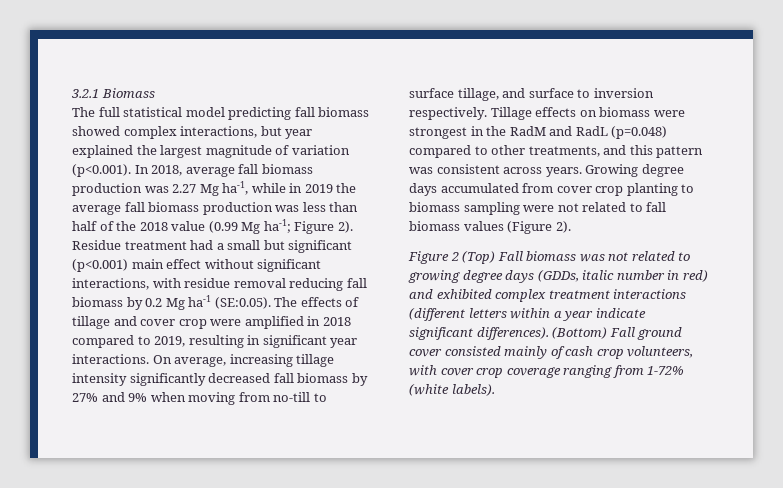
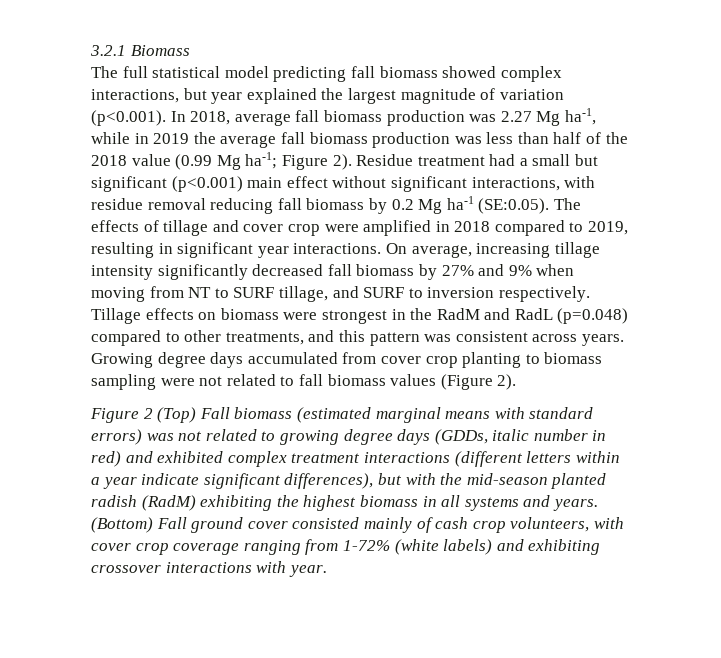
[273,392,327,402] [409,88,454,98] no-till to surface -> [188,287,275,298] NT to SURF
[528,88,574,98] surface -> [363,287,405,298] SURF
(577, 256) none -> [296,407,594,423] [91,429,142,445] (estimated marginal means with standard errors)
[476,327,549,340] differences). -> [284,473,607,489] [91,495,598,511] differences), but with the mid-season planted radish (RadM) exhibiting the highest biomass in all systems and years.
[451,384,495,396] labels). -> [443,539,601,555] [91,561,327,577] labels) and exhibiting crossover interactions with year.

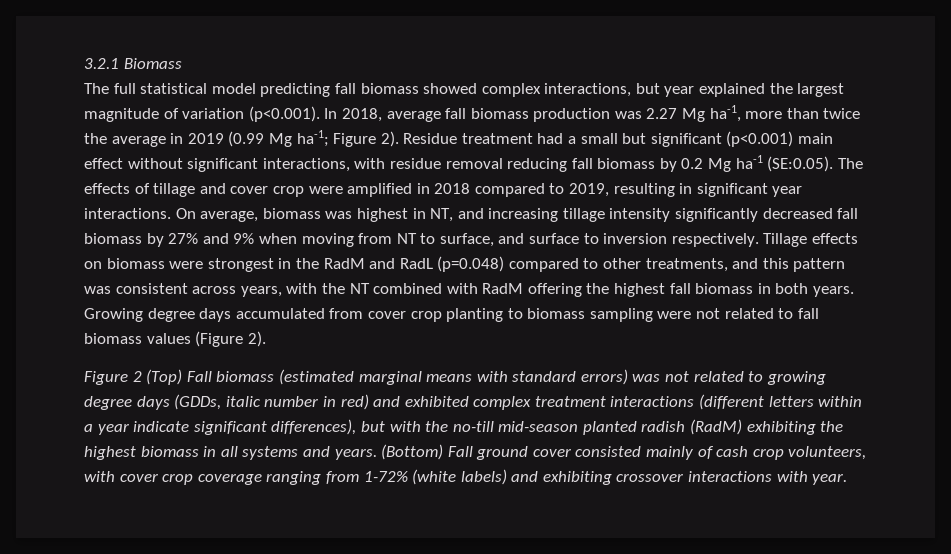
[91,132,628,148] [91,154,171,166] while in 2019 the average fall biomass production was less than half of the 2018 value -> [745,108,861,119] [84,133,224,147] more than twice the average in 2019
(472, 251) none -> [262,208,484,222] biomass was highest in NT, and
[233,286,405,302] SURF tillage, and SURF -> [439,233,580,247] surface, and surface
(578, 338) none -> [240,283,809,297] years, with the NT combined with RadM offering the highest fall biomass in both
(463, 479) none -> [452,421,494,432] no-till

